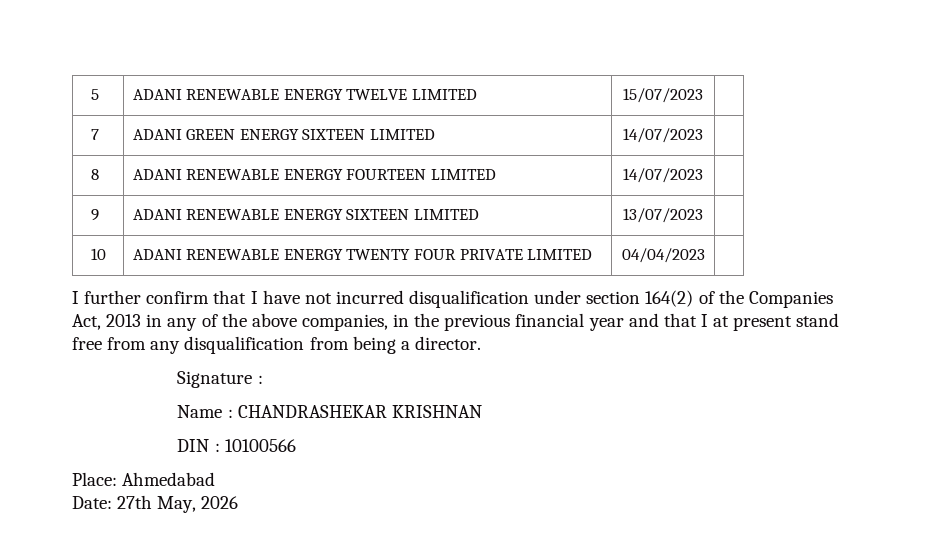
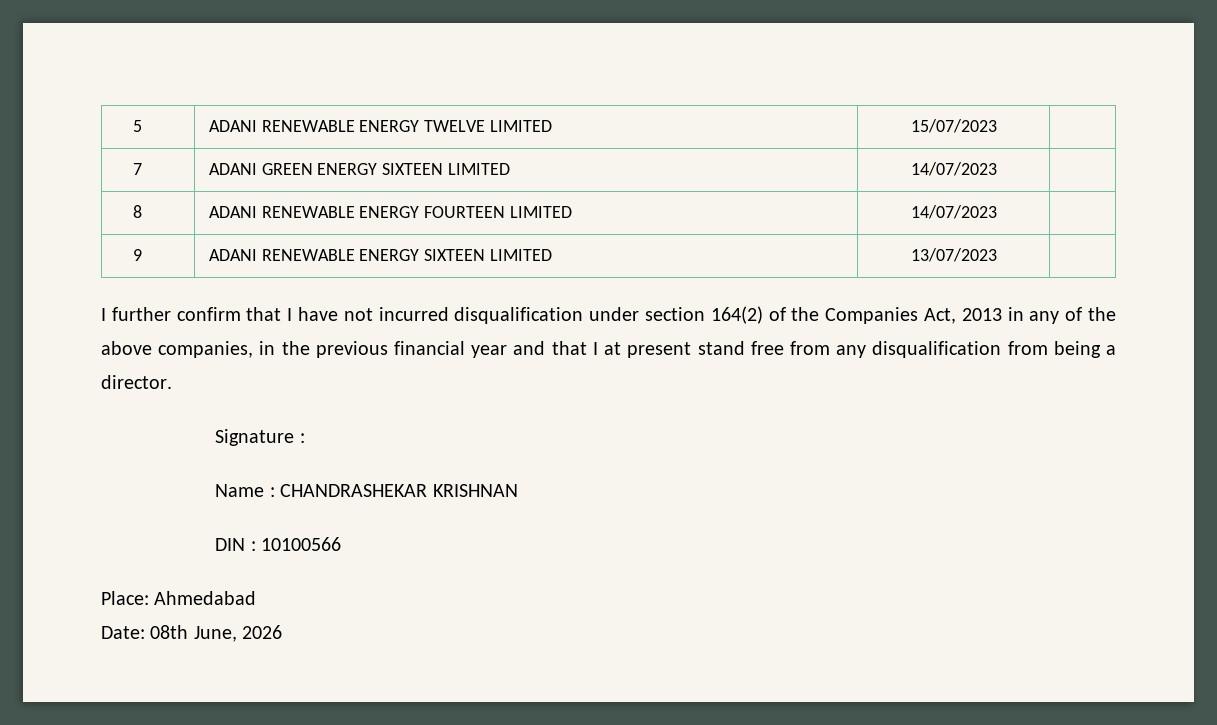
[91,248,107,260] [132,249,593,260] [621,248,705,263] // 10 | ADANI RENEWABLE ENERGY TWENTY FOUR PRIVATE LIMITED | 04/04/2023 | -> (997, 255) none
[117,495,197,513] 27th May, -> [150,625,237,642] 08th June,

